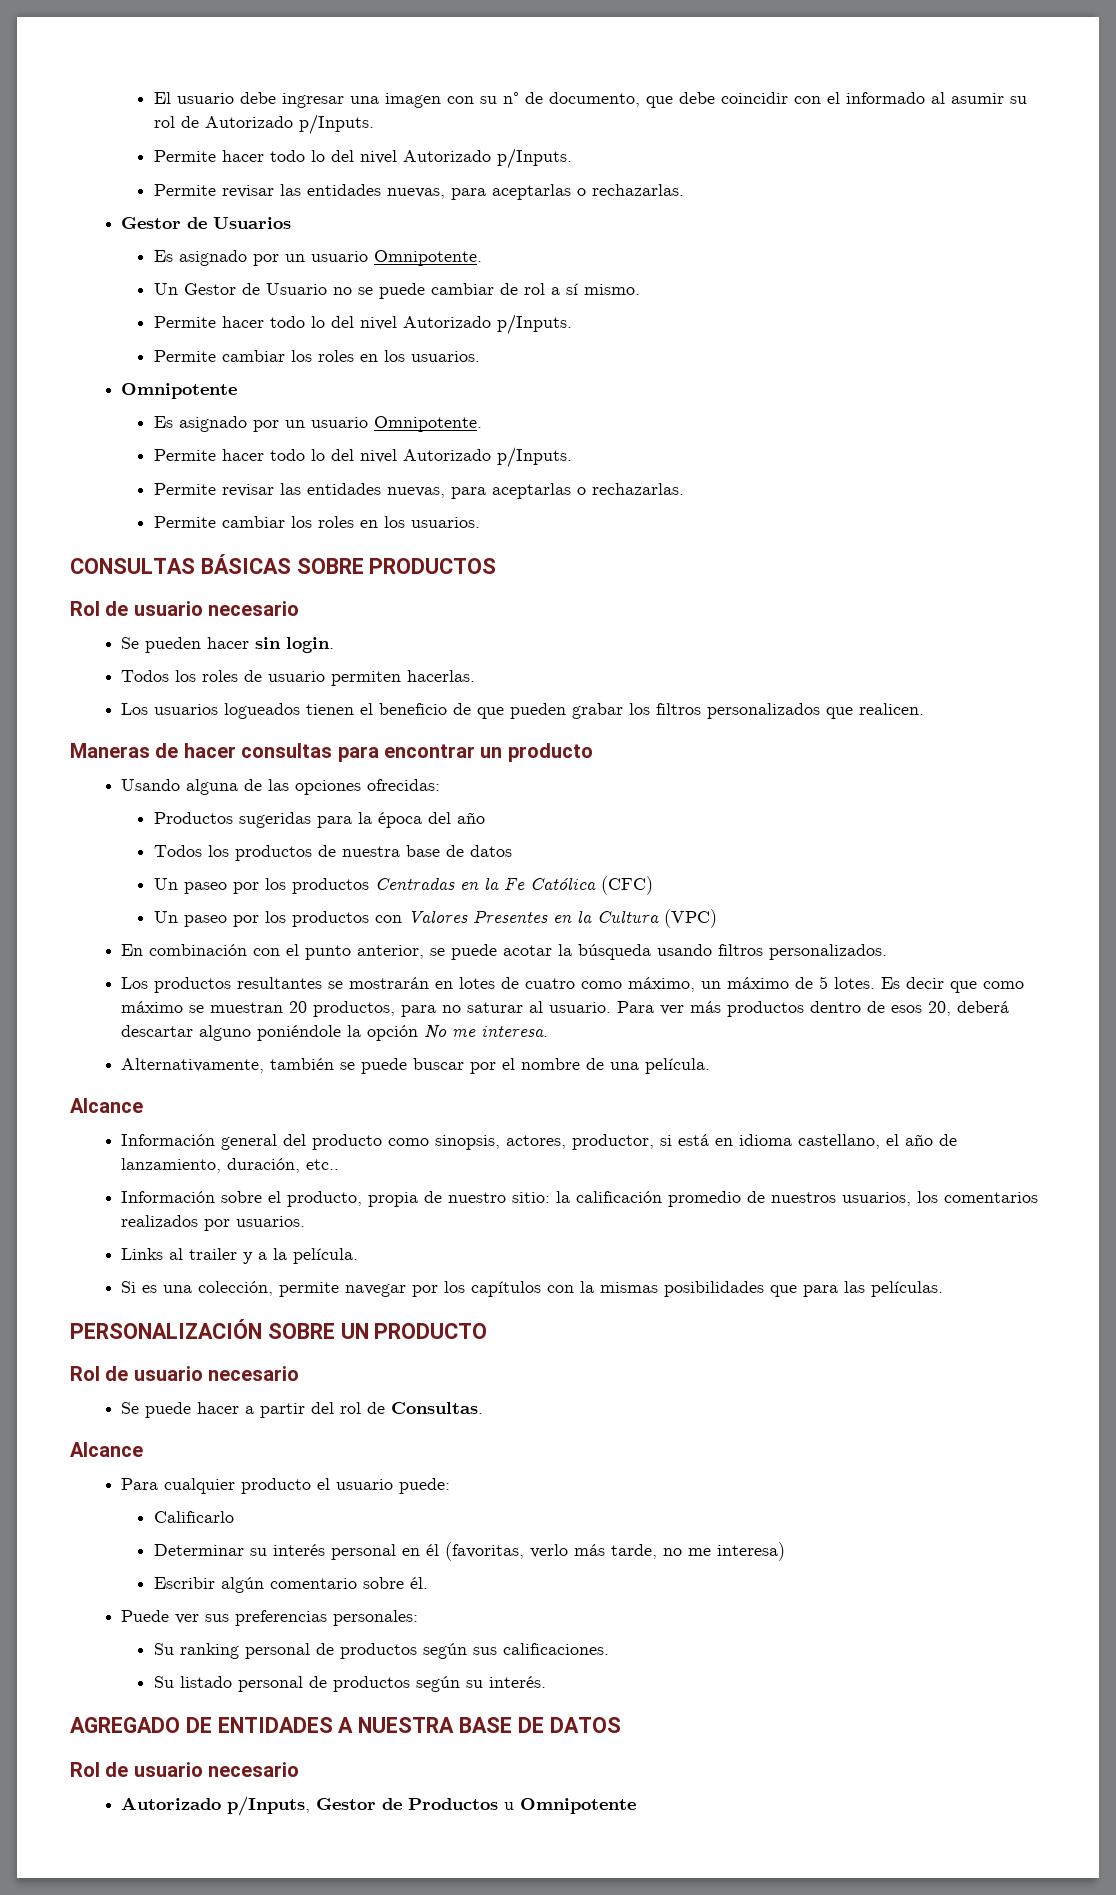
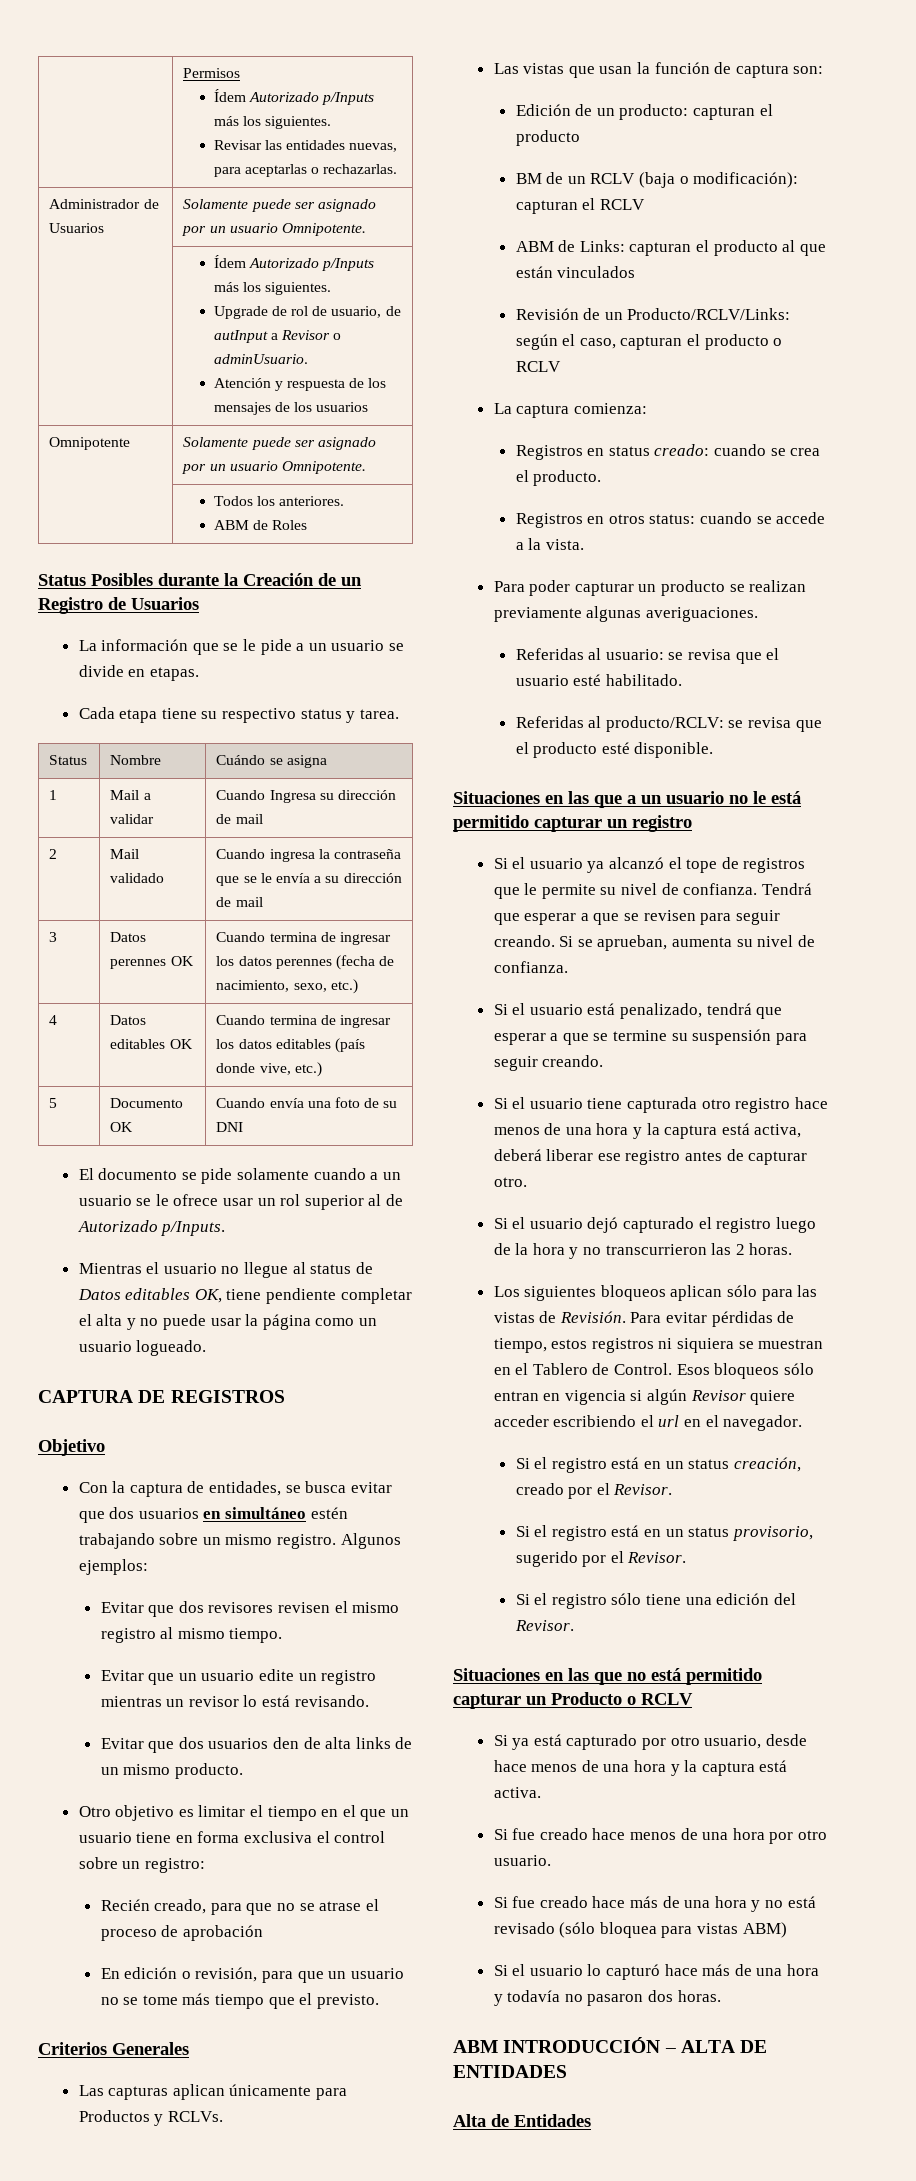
[153,92,1027,108] [153,114,374,135] [153,148,572,169] [153,184,684,200] [121,217,292,229] [153,250,482,266] [153,283,640,299] [153,314,572,335] [153,350,480,362] [121,383,238,399] [153,416,482,432] [153,447,572,468] [153,483,684,499] [153,516,480,528] [70,554,497,574] [70,601,300,616] [121,637,335,653] [121,670,476,686] [121,703,925,719] [70,743,593,762] [121,779,441,795] [153,812,485,828] [153,845,512,861] [153,876,653,895] [153,909,717,928] [121,944,888,960] [121,976,1025,993] [121,1001,1010,1017] [121,1025,549,1041] [121,1058,711,1074] [70,1098,143,1113] [121,1134,958,1150] [121,1158,340,1173] [121,1191,1039,1207] [121,1215,306,1231] [121,1248,359,1264] [121,1281,944,1297] [70,1319,488,1339] [70,1366,300,1381] [121,1402,484,1418] [70,1442,143,1457] [121,1478,451,1494] [153,1511,234,1523] [153,1542,785,1561] [153,1577,428,1593] [121,1610,419,1626] [153,1643,609,1659] [153,1676,546,1692] [70,1717,621,1733] [70,1762,300,1777] [121,1796,637,1816] El usuario debe ingresar una imagen con su n° de documento, que debe coincidir con el informado al asumir su rol de Autorizado p/Inputs. // Permite hacer todo lo del nivel Autorizado p/Inputs. // Permite revisar las entidades nuevas, para aceptarlas o rechazarlas. // Gestor de Usuarios // Es asignado por un usuario Omnipotente. // Un Gestor de Usuario no se puede cambiar de rol a sí mismo. // Permite hacer todo lo del nivel Autorizado p/Inputs. // Permite cambiar los roles en los usuarios. // Omnipotente // Es asignado por un usuario Omnipotente. // Permite hacer todo lo del nivel Autorizado p/Inputs. // Permite revisar las entidades nuevas, para aceptarlas o rechazarlas. // Permite cambiar los roles en los usuarios. // CONSULTAS BÁSICAS SOBRE PRODUCTOS // Rol de usuario necesario // Se pueden hacer sin login. // Todos los roles de usuario permiten hacerlas. // Los usuarios logueados tienen el beneficio de que pueden grabar los filtros personalizados que realicen. // Maneras de hacer consultas para encontrar un producto // Usando alguna de las opciones ofrecidas: // Productos sugeridas para la época del año // Todos los productos de nuestra base de datos // Un paseo por los productos Centradas en la Fe Católica (CFC) // Un paseo por los productos con Valores Presentes en la Cultura (VPC) // En combinación con el punto anterior, se puede acotar la búsqueda usando filtros personalizados. // Los productos resultantes se mostrarán en lotes de cuatro como máximo, un máximo de 5 lotes. Es decir que como máximo se muestran 20 productos, para no saturar al usuario. Para ver más productos dentro de esos 20, deberá descartar alguno poniéndole la opción No me interesa. // Alternativamente, también se puede buscar por el nombre de una película. // Alcance // Información general del producto como sinopsis, actores, productor, si está en idioma castellano, el año de lanzamiento, duración, etc.. // Información sobre el producto, propia de nuestro sitio: la calificación promedio de nuestros usuarios, los comentarios realizados por usuarios. // Links al trailer y a la película. // Si es una colección, permite navegar por los capítulos con la mismas posibilidades que para las películas. // PERSONALIZACIÓN SOBRE UN PRODUCTO // Rol de usuario necesario // Se puede hacer a partir del rol de Consultas. // Alcance // Para cualquier producto el usuario puede: // Calificarlo // Determinar su interés personal en él (favoritas, verlo más tarde, no me interesa) // Escribir algún comentario sobre él. // Puede ver sus preferencias personales: // Su ranking personal de productos según sus calificaciones. // Su listado personal de productos según su interés. // AGREGADO DE ENTIDADES A NUESTRA BASE DE DATOS // Rol de usuario necesario // Autorizado p/Inputs, Gestor de Productos u Omnipotente -> [183,68,241,78] [213,89,374,105] [213,116,331,129] [213,140,398,152] [213,164,398,177] [49,199,159,209] [49,223,105,233] [183,199,376,212] [182,223,366,236] [213,255,374,271] [213,282,331,295] [213,306,401,319] [213,330,342,343] [213,354,308,364] [213,378,387,391] [213,402,369,415] [49,437,131,450] [183,437,376,450] [182,461,366,474] [213,496,344,506] [213,520,307,530] [38,573,362,586] [38,597,199,614] [78,639,404,655] [78,665,199,681] [78,707,399,723] [49,755,88,765] [110,755,162,765] [216,755,327,768] [49,790,58,800] [110,790,151,800] [110,814,155,824] [216,790,396,803] [216,814,263,824] [49,849,58,859] [110,849,140,859] [110,873,165,883] [216,849,401,862] [216,873,402,886] [216,897,263,907] [49,932,58,942] [110,932,147,942] [110,956,194,969] [216,932,391,945] [216,955,395,970] [216,979,358,994] [49,1015,58,1025] [110,1015,147,1025] [110,1039,193,1049] [216,1015,391,1028] [216,1038,365,1053] [216,1062,322,1077] [49,1098,58,1108] [110,1098,184,1108] [110,1122,134,1132] [216,1097,398,1108] [216,1122,244,1132] [78,1168,401,1184] [78,1194,403,1210] [77,1220,226,1236] [78,1262,373,1278] [77,1288,412,1304] [78,1314,377,1330] [78,1340,207,1356] [38,1390,285,1403] [38,1439,105,1456] [78,1481,392,1497] [78,1507,348,1523] [78,1533,401,1549] [78,1559,148,1575] [100,1601,400,1617] [100,1627,283,1643] [100,1669,377,1685] [100,1695,369,1707] [100,1737,413,1753] [100,1763,243,1779] [78,1805,409,1821] [78,1831,386,1843] [78,1857,205,1873] [100,1899,379,1915] [100,1925,263,1941] [100,1967,404,1983] [100,1993,379,2009] [38,2042,189,2055] [78,2084,347,2100] [78,2110,223,2126] [493,62,824,78] [515,104,773,120] [515,130,580,146] [515,172,799,188] [515,198,645,214] [515,240,826,256] [515,266,636,278] [515,308,791,320] [515,334,783,350] [515,361,561,372] [493,403,647,418] [515,444,821,460] [515,470,602,486] [515,512,826,528] [515,538,584,550] [493,580,807,596] [493,606,758,622] [515,648,780,664] [515,674,682,686] [515,716,822,732] [515,742,714,758] [453,791,801,808] [453,815,692,832] [493,857,806,873] [493,883,812,899] [493,910,780,925] [493,935,815,951] [493,961,568,973] [493,1003,783,1019] [493,1029,807,1045] [493,1055,604,1071] [493,1097,828,1113] [493,1123,802,1139] [493,1149,808,1165] [493,1177,527,1187] [493,1217,816,1233] [493,1243,793,1259] [493,1285,818,1301] [493,1311,795,1327] [493,1338,824,1353] [493,1363,814,1379] [493,1389,796,1405] [493,1415,803,1431] [515,1457,801,1473] [515,1483,673,1499] [515,1525,813,1541] [515,1551,687,1567] [515,1593,796,1609] [514,1620,574,1631] [453,1668,762,1685] [453,1692,693,1709] [493,1734,807,1750] [493,1760,788,1776] [493,1787,541,1798] [493,1828,827,1844] [493,1855,551,1866] [493,1896,816,1912] [493,1922,787,1938] [493,1964,819,1980] [493,1990,721,2006] [453,2037,768,2053] [453,2065,567,2078] [453,2114,591,2127] | Permisos // Ídem Autorizado p/Inputs más los siguientes. // Revisar las entidades nuevas, para aceptarlas o rechazarlas. // Administrador de Usuarios | Solamente puede ser asignado por un usuario Omnipotente. // | Ídem Autorizado p/Inputs más los siguientes. // Upgrade de rol de usuario, de autInput a Revisor o adminUsuario. // Atención y respuesta de los mensajes de los usuarios // Omnipotente | Solamente puede ser asignado por un usuario Omnipotente. // | Todos los anteriores. // ABM de Roles // Status Posibles durante la Creación de un Registro de Usuarios // La información que se le pide a un usuario se divide en etapas. // Cada etapa tiene su respectivo status y tarea. // Status | Nombre | Cuándo se asigna // 1 | Mail a validar | Cuando Ingresa su dirección de mail // 2 | Mail validado | Cuando ingresa la contraseña que se le envía a su dirección de mail // 3 | Datos perennes OK | Cuando termina de ingresar los datos perennes (fecha de nacimiento, sexo, etc.) // 4 | Datos editables OK | Cuando termina de ingresar los datos editables (país donde vive, etc.) // 5 | Documento OK | Cuando envía una foto de su DNI // El documento se pide solamente cuando a un usuario se le ofrece usar un rol superior al de Autorizado p/Inputs. // Mientras el usuario no llegue al status de Datos editables OK, tiene pendiente completar el alta y no puede usar la página como un usuario logueado. // CAPTURA DE REGISTROS // Objetivo // Con la captura de entidades, se busca evitar que dos usuarios en simultáneo estén trabajando sobre un mismo registro. Algunos ejemplos: // Evitar que dos revisores revisen el mismo registro al mismo tiempo. // Evitar que un usuario edite un registro mientras un revisor lo está revisando. // Evitar que dos usuarios den de alta links de un mismo producto. // Otro objetivo es limitar el tiempo en el que un usuario tiene en forma exclusiva el control sobre un registro: // Recién creado, para que no se atrase el proceso de aprobación // En edición o revisión, para que un usuario no se tome más tiempo que el previsto. // Criterios Generales // Las capturas aplican únicamente para Productos y RCLVs. // Las vistas que usan la función de captura son: // Edición de un producto: capturan el producto // BM de un RCLV (baja o modificación): capturan el RCLV // ABM de Links: capturan el producto al que están vinculados // Revisión de un Producto/RCLV/Links: según el caso, capturan el producto o RCLV // La captura comienza: // Registros en status creado: cuando se crea el producto. // Registros en otros status: cuando se accede a la vista. // Para poder capturar un producto se realizan previamente algunas averiguaciones. // Referidas al usuario: se revisa que el usuario esté habilitado. // Referidas al producto/RCLV: se revisa que el producto esté disponible. // Situaciones en las que a un usuario no le está permitido capturar un registro // Si el usuario ya alcanzó el tope de registros que le permite su nivel de confianza. Tendrá que esperar a que se revisen para seguir creando. Si se aprueban, aumenta su nivel de confianza. // Si el usuario está penalizado, tendrá que esperar a que se termine su suspensión para seguir creando. // Si el usuario tiene capturada otro registro hace menos de una hora y la captura está activa, deberá liberar ese registro antes de capturar otro. // Si el usuario dejó capturado el registro luego de la hora y no transcurrieron las 2 horas. // Los siguientes bloqueos aplican sólo para las vistas de Revisión. Para evitar pérdidas de tiempo, estos registros ni siquiera se muestran en el Tablero de Control. Esos bloqueos sólo entran en vigencia si algún Revisor quiere acceder escribiendo el url en el navegador. // Si el registro está en un status creación, creado por el Revisor. // Si el registro está en un status provisorio, sugerido por el Revisor. // Si el registro sólo tiene una edición del Revisor. // Situaciones en las que no está permitido capturar un Producto o RCLV // Si ya está capturado por otro usuario, desde hace menos de una hora y la captura está activa. // Si fue creado hace menos de una hora por otro usuario. // Si fue creado hace más de una hora y no está revisado (sólo bloquea para vistas ABM) // Si el usuario lo capturó hace más de una hora y todavía no pasaron dos horas. // ABM INTRODUCCIÓN – ALTA DE ENTIDADES // Alta de Entidades

